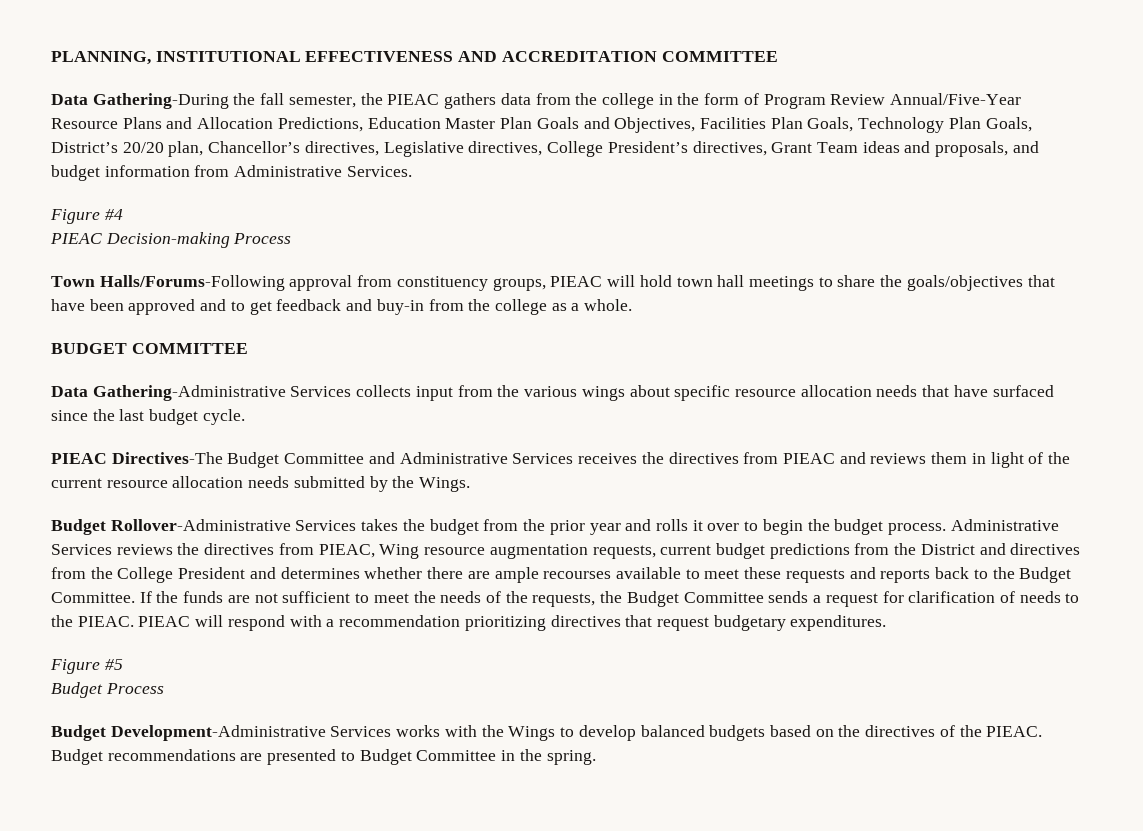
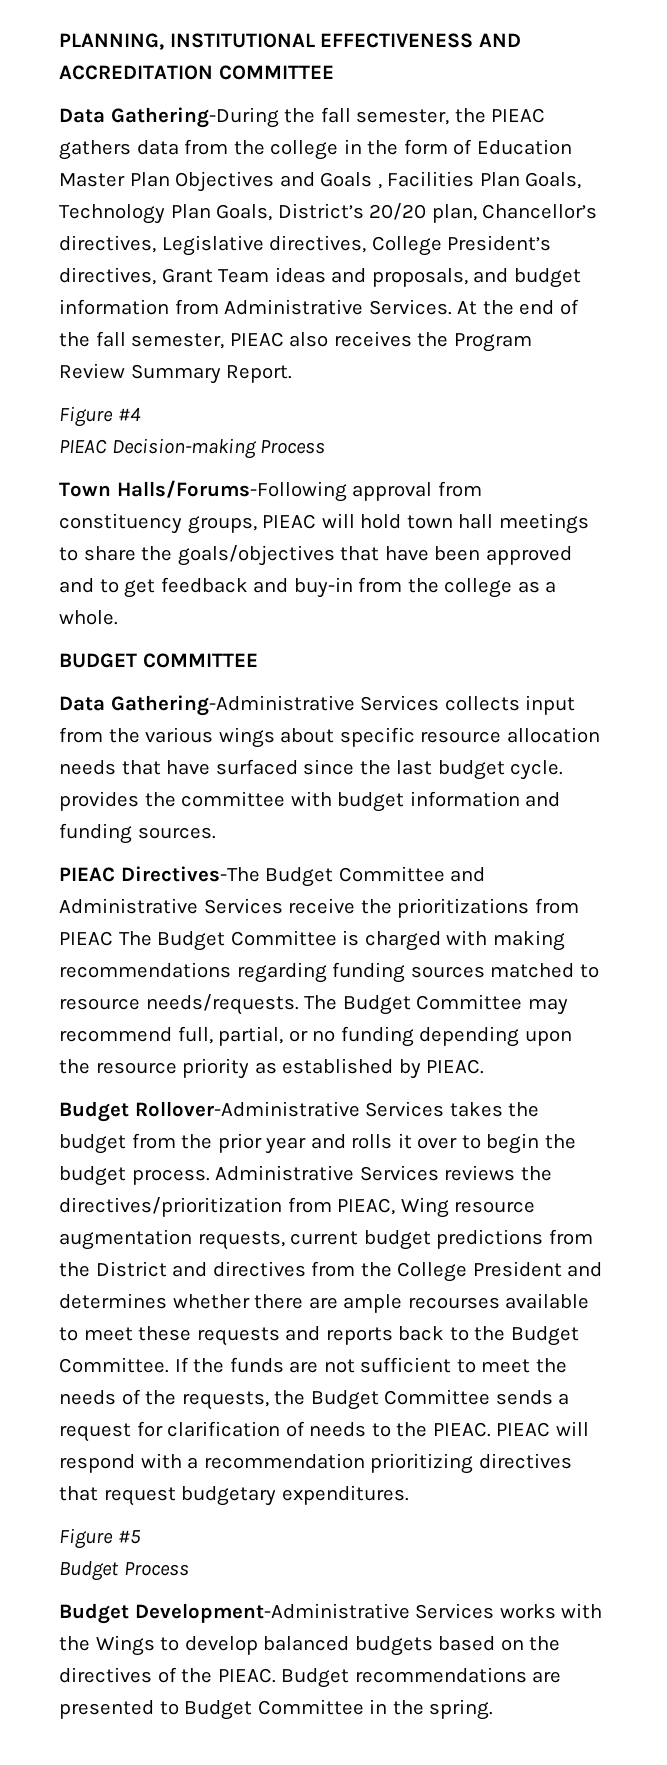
[763,93,1022,109] [51,117,696,133] Program Review Annual/Five-Year Resource Plans and Allocation Predictions, Education Master Plan Goals and Objectives, -> [476,139,572,155] [59,171,382,192] Education Master Plan Objectives and Goals ,
(412, 171) none -> [457,299,579,315] [59,331,532,352] [59,363,293,384] At the end of the fall semester, PIEAC also receives the Program Review Summary Report.
(245, 417) none -> [59,791,561,812] [59,823,216,844] provides the committee with budget information and funding sources.
[578,452,1071,468] [51,476,471,492] receives the directives from PIEAC and reviews them in light of the current resource allocation needs submitted by the Wings. -> [288,898,579,918] [59,930,565,951] [59,962,599,983] [59,994,568,1015] [59,1026,572,1047] [59,1058,485,1079] receive the prioritizations from PIEAC The Budget Committee is charged with making recommendations regarding funding sources matched to resource needs/requests. The Budget Committee may recommend full, partial, or no funding depending upon the resource priority as established by PIEAC.
[204,543,275,555] directives -> [59,1197,282,1217] directives/prioritization

